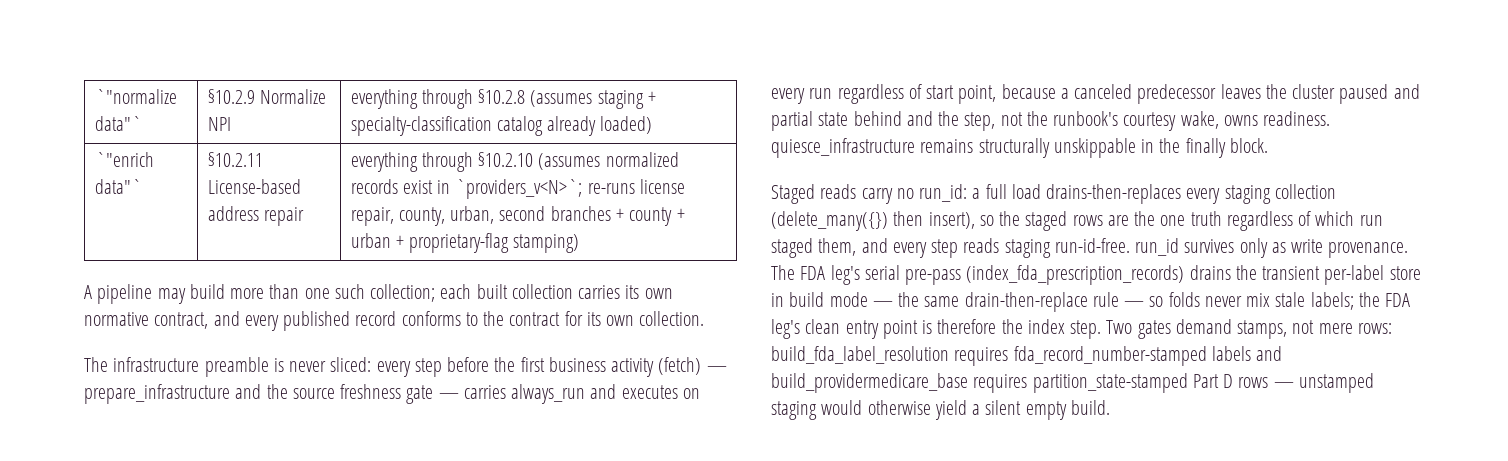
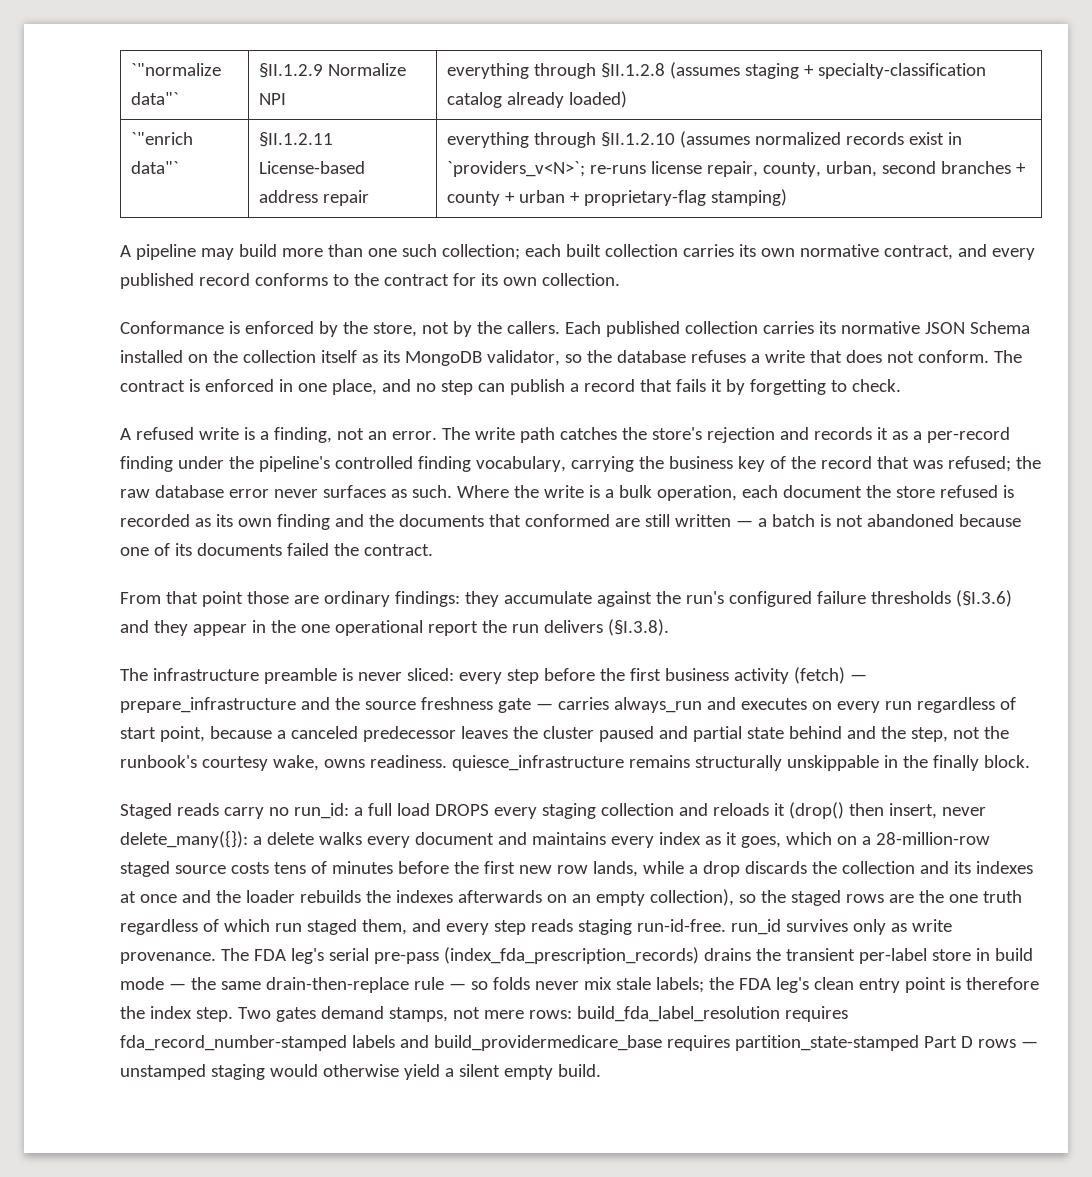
[207,89,255,104] §10.2.9 -> [258,63,323,78] §II.1.2.9
[478,89,526,104] §10.2.8 -> [600,63,665,78] §II.1.2.8
[207,152,263,167] §10.2.11 -> [258,132,333,147] §II.1.2.11
[478,152,534,167] §10.2.10 -> [600,132,675,147] §II.1.2.10
(705, 318) none -> [120,321,1030,337] [120,350,1022,366] [120,379,901,395] [120,427,1010,443] [120,456,1041,472] [120,485,1014,501] [120,514,1021,530] [120,543,433,556] [120,590,1012,607] [120,619,669,636] // Conformance is enforced by the store, not by the callers. Each published collection carries its normative JSON Schema installed on the collection itself as its MongoDB validator, so the database refuses a write that does not conform. The contract is enforced in one place, and no step can publish a record that fails it by forgetting to check. // A refused write is a finding, not an error. The write path catches the store's rejection and records it as a per-record finding under the pipeline's controlled finding vocabulary, carrying the business key of the record that was refused; the raw database error never surfaces as such. Where the write is a bulk operation, each document the store refused is recorded as its own finding and the documents that conformed are still written — a batch is not abandoned because one of its documents failed the contract. // From that point those are ordinary findings: they accumulate against the run's configured failure thresholds (§I.3.6) and they appear in the one operational report the run delivers (§I.3.8).
[1046,184,1182,204] drains-then-replaces -> [434,804,489,816] DROPS
[771,211,975,231] (delete_many({}) then insert), -> [678,802,986,819] [120,830,990,848] [120,861,1033,877] [120,889,734,906] and reloads it (drop() then insert, never delete_many({}): a delete walks every document and maintains every index as it goes, which on a 28-million-row staged source costs tens of minutes before the first new row lands, while a drop discards the collection and its indexes at once and the loader rebuilds the indexes afterwards on an empty collection),

